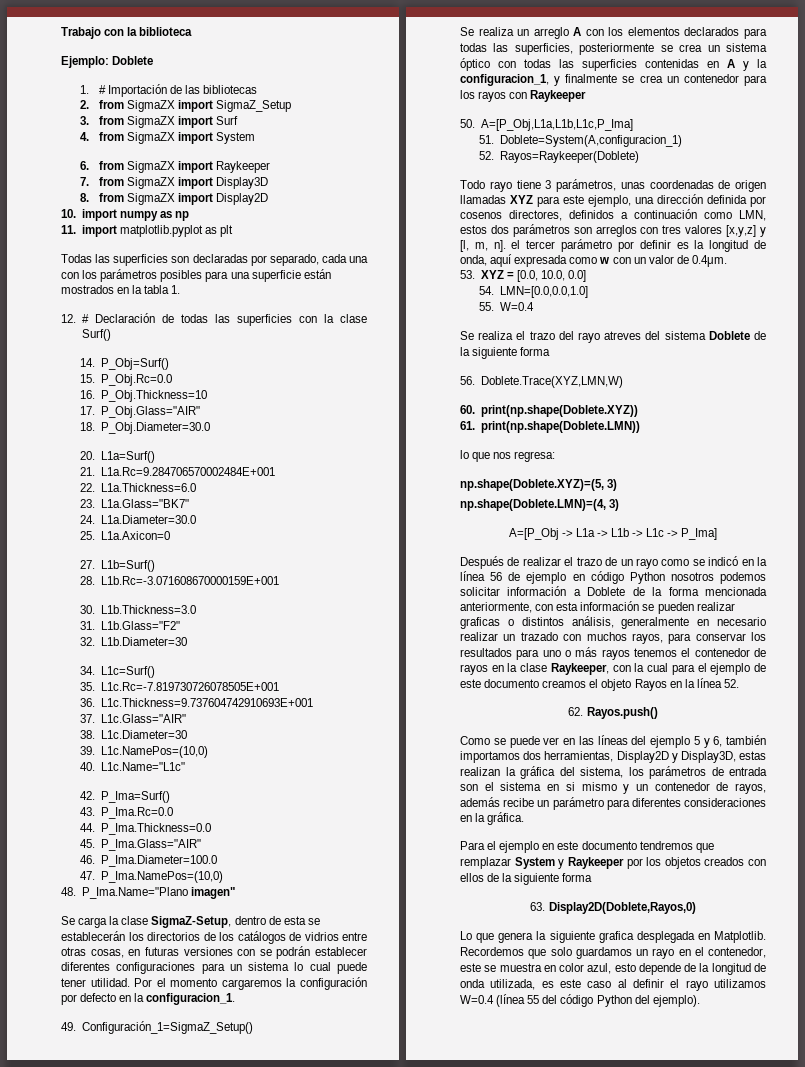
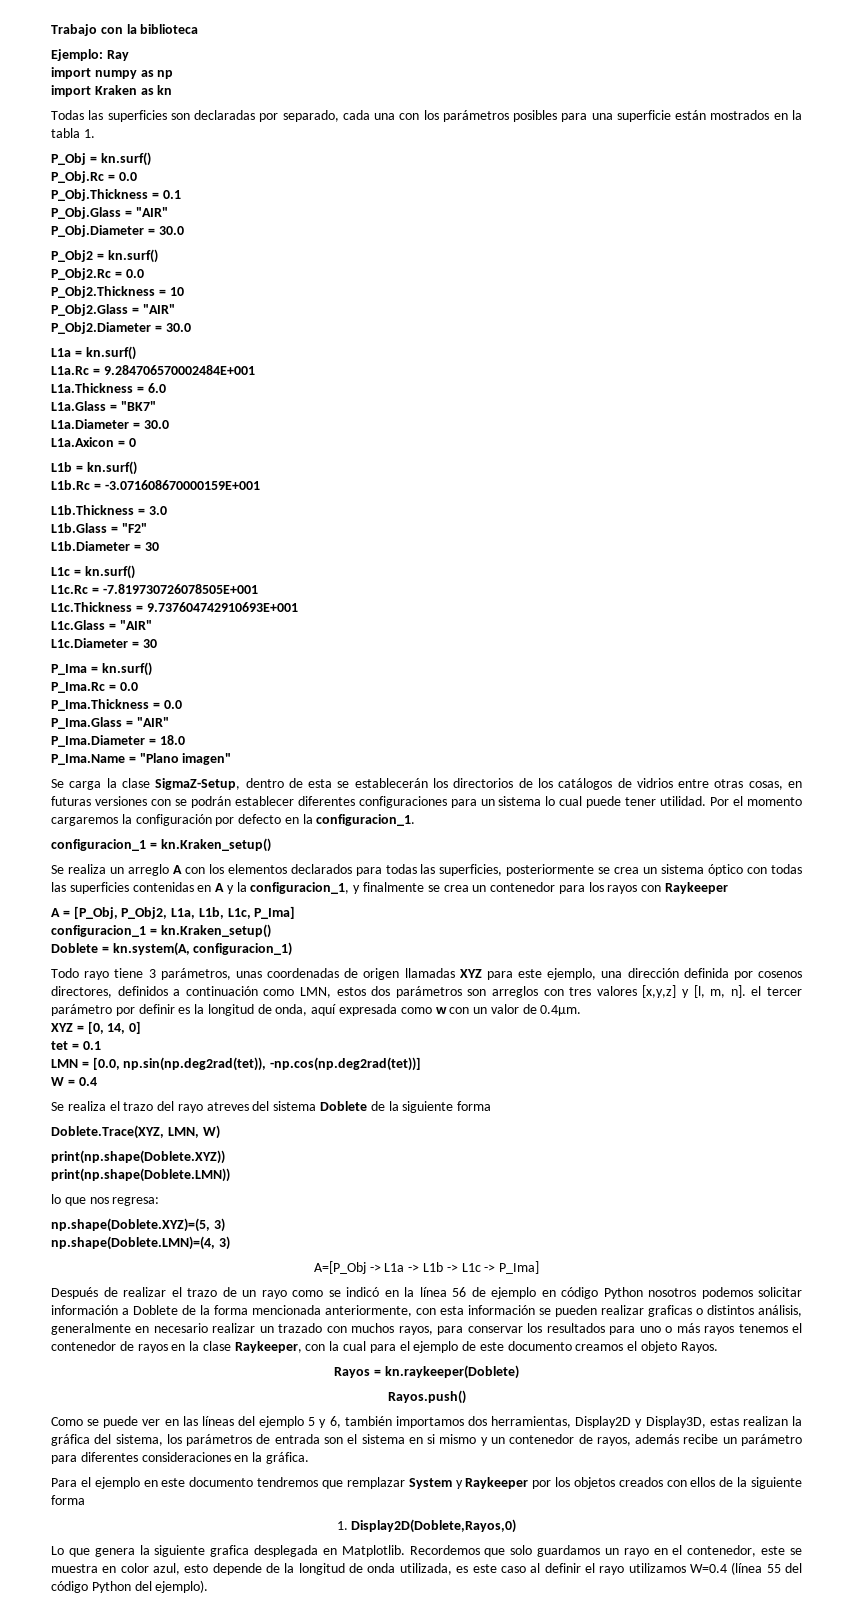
[112,56,154,65] [79,84,257,97] [79,100,291,112] [79,116,238,128] [79,132,255,144] [79,161,270,173] [79,177,268,189] [79,193,268,205] [61,209,76,218] Doblete // 1. # Importación de las bibliotecas // 2. from SigmaZX import SigmaZ_Setup // 3. from SigmaZX import Surf // 4. from SigmaZX import System // 6. from SigmaZX import Raykeeper // 7. from SigmaZX import Display3D // 8. from SigmaZX import Display2D // 10. -> [106,50,129,61] Ray //
[61,225,234,237] 11. import matplotlib.pyplot as plt -> [51,85,173,97] import Kraken as kn
[61,313,367,326] [81,329,111,341] [79,358,169,370] [79,374,172,386] [79,390,207,402] [79,406,200,418] [79,422,210,434] [79,451,155,463] [79,467,275,476] [79,483,196,492] [79,499,189,508] [79,515,196,524] [79,531,170,540] [79,560,155,572] [79,576,279,585] [79,605,196,614] [79,621,180,630] [79,637,187,646] [79,666,155,678] [79,682,279,691] [79,698,313,707] [79,714,186,723] [79,730,187,739] [79,746,208,758] [79,762,185,771] [79,791,170,803] [79,807,173,819] [79,823,211,835] [79,839,201,851] [79,855,217,867] [79,871,223,883] [61,887,188,899] 12. # Declaración de todas las superficies con la clase Surf() // 14. P_Obj=Surf() // 15. P_Obj.Rc=0.0 // 16. P_Obj.Thickness=10 // 17. P_Obj.Glass="AIR" // 18. P_Obj.Diameter=30.0 // 20. L1a=Surf() // 21. L1a.Rc=9.284706570002484E+001 // 22. L1a.Thickness=6.0 // 23. L1a.Glass="BK7" // 24. L1a.Diameter=30.0 // 25. L1a.Axicon=0 // 27. L1b=Surf() // 28. L1b.Rc=-3.071608670000159E+001 // 30. L1b.Thickness=3.0 // 31. L1b.Glass="F2" // 32. L1b.Diameter=30 // 34. L1c=Surf() // 35. L1c.Rc=-7.819730726078505E+001 // 36. L1c.Thickness=9.737604742910693E+001 // 37. L1c.Glass="AIR" // 38. L1c.Diameter=30 // 39. L1c.NamePos=(10,0) // 40. L1c.Name="L1c" // 42. P_Ima=Surf() // 43. P_Ima.Rc=0.0 // 44. P_Ima.Thickness=0.0 // 45. P_Ima.Glass="AIR" // 46. P_Ima.Diameter=100.0 // 47. P_Ima.NamePos=(10,0) // 48. P_Ima.Name="Plano -> [51,152,151,166] [51,171,137,183] [51,189,181,201] [51,207,168,219] [51,225,184,237] [51,249,158,263] [51,268,144,280] [51,286,184,298] [51,304,175,316] [51,322,191,334] [51,346,136,360] [51,365,255,375] [51,383,166,393] [51,401,156,411] [51,419,169,429] [51,437,136,447] [51,461,137,475] [51,480,260,490] [51,505,167,515] [51,523,147,533] [51,541,159,551] [51,565,135,579] [51,584,258,594] [51,602,298,612] [51,620,152,630] [51,638,157,648] [51,662,152,676] [51,682,138,693] [51,699,182,711] [51,717,169,729] [51,735,185,747] [51,753,179,765] P_Obj = kn.surf() // P_Obj.Rc = 0.0 // P_Obj.Thickness = 0.1 // P_Obj.Glass = "AIR" // P_Obj.Diameter = 30.0 // P_Obj2 = kn.surf() // P_Obj2.Rc = 0.0 // P_Obj2.Thickness = 10 // P_Obj2.Glass = "AIR" // P_Obj2.Diameter = 30.0 // L1a = kn.surf() // L1a.Rc = 9.284706570002484E+001 // L1a.Thickness = 6.0 // L1a.Glass = "BK7" // L1a.Diameter = 30.0 // L1a.Axicon = 0 // L1b = kn.surf() // L1b.Rc = -3.071608670000159E+001 // L1b.Thickness = 3.0 // L1b.Glass = "F2" // L1b.Diameter = 30 // L1c = kn.surf() // L1c.Rc = -7.819730726078505E+001 // L1c.Thickness = 9.737604742910693E+001 // L1c.Glass = "AIR" // L1c.Diameter = 30 // P_Ima = kn.surf() // P_Ima.Rc = 0.0 // P_Ima.Thickness = 0.0 // P_Ima.Glass = "AIR" // P_Ima.Diameter = 18.0 // P_Ima.Name = "Plano
[61,1021,253,1034] 49. Configuración_1=SigmaZ_Setup() -> [51,838,271,852] configuracion_1 = kn.Kraken_setup()
[460,119,633,131] [478,135,682,147] [478,151,639,163] 50. A=[P_Obj,L1a,L1b,L1c,P_Ima] // 51. Doblete=System(A,configuracion_1) // 52. Rayos=Raykeeper(Doblete) -> [51,906,296,919] [51,924,271,938] [51,942,293,956] A = [P_Obj, P_Obj2, L1a, L1b, L1c, P_Ima] // configuracion_1 = kn.Kraken_setup() // Doblete = kn.system(A, configuracion_1)
[460,270,475,279] 53. -> (582, 1010) none
[516,270,587,282] [478,286,588,298] [478,302,534,311] [0.0, 10.0, 0.0] // 54. LMN=[0.0,0.0,1.0] // 55. W=0.4 -> [87,1021,142,1034] [51,1041,101,1050] [51,1057,422,1071] [51,1077,97,1086] [0, 14, 0] // tet = 0.1 // LMN = [0.0, np.sin(np.deg2rad(tet)), -np.cos(np.deg2rad(tet))] // W = 0.4
[460,376,623,388] [460,405,475,414] 56. Doblete.Trace(XYZ,LMN,W) // 60. -> [51,1125,220,1139] Doblete.Trace(XYZ, LMN, W) //
[460,421,475,430] 61. -> (225, 1157) none
[634,678,739,691] [568,707,584,716] Rayos en la línea 52. // 62. -> [680,1342,718,1353] [334,1365,519,1379] Rayos. // Rayos = kn.raykeeper(Doblete) //
[530,902,546,911] 63. -> [336,1521,348,1530] 1.

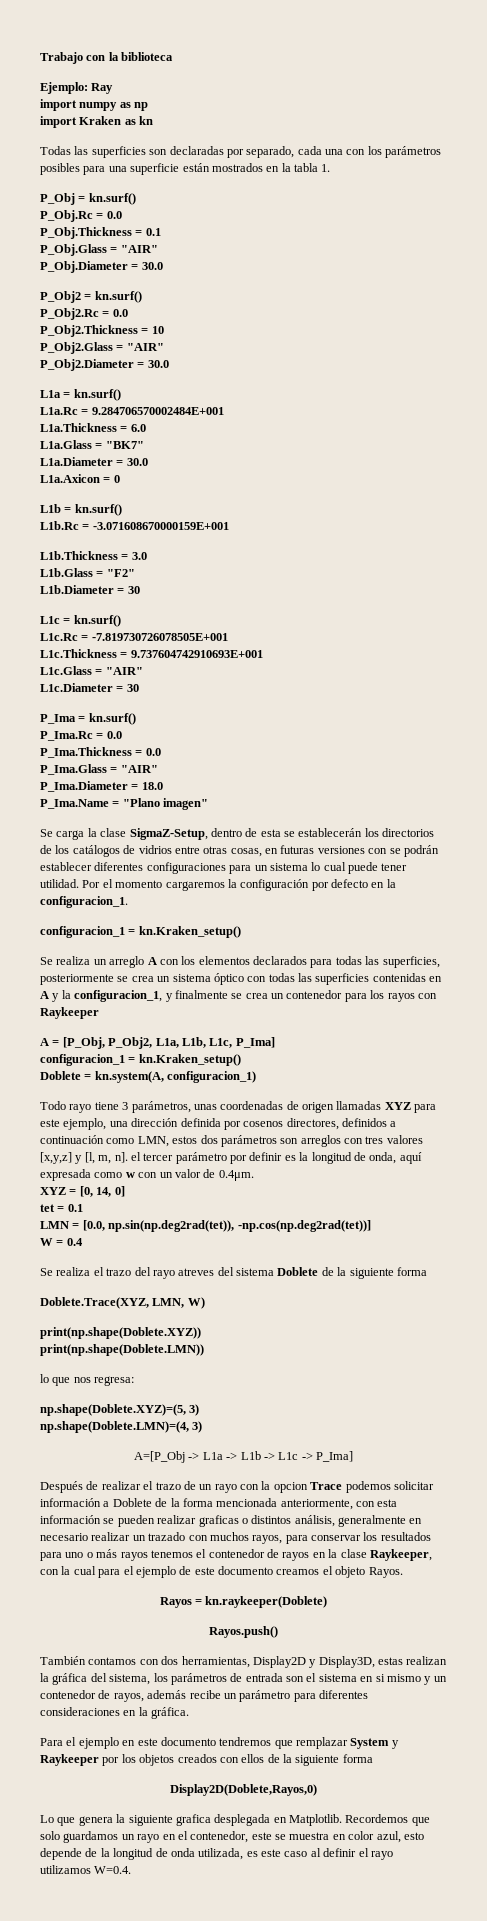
[292,1287,696,1299] como se indicó en la línea 56 de ejemplo en código Python nosotros -> [240,1481,343,1493] con la opcion Trace
[51,1416,464,1428] Como se puede ver en las líneas del ejemplo 5 y 6, también importamos -> [40,1656,159,1665] También contamos con
[336,1521,348,1530] 1. -> (373, 1758) none
[689,1562,802,1575] [51,1580,209,1593] W=0.4 (línea 55 del código Python del ejemplo). -> [94,1866,132,1874] W=0.4.

